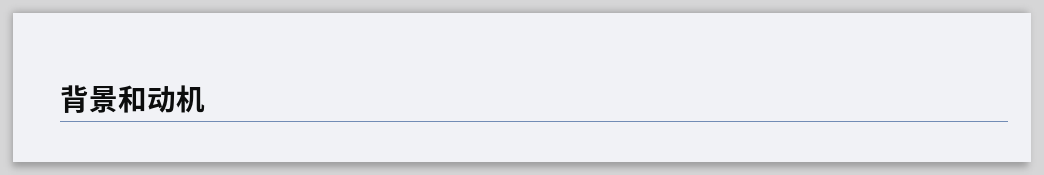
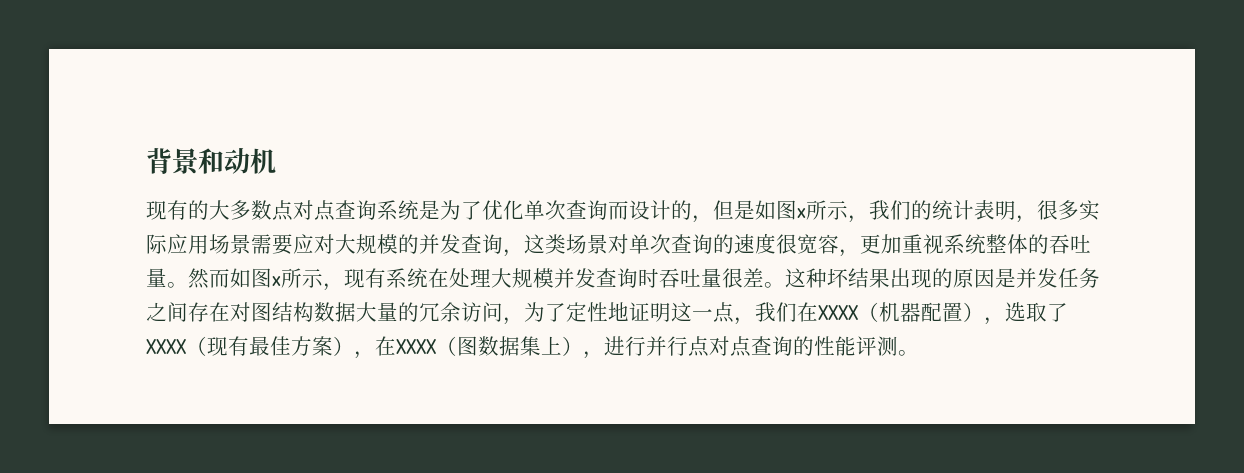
(205, 99) none -> [146,200,1100,223] [146,233,1091,257] [146,268,1100,291] [146,302,1068,325] [146,336,919,359] // 现有的大多数点对点查询系统是为了优化单次查询而设计的，但是如图x所示，我们的统计表明，很多实际应用场景需要应对大规模的并发查询，这类场景对单次查询的速度很宽容，更加重视系统整体的吞吐量。然而如图x所示，现有系统在处理大规模并发查询时吞吐量很差。这种坏结果出现的原因是并发任务之间存在对图结构数据大量的冗余访问，为了定性地证明这一点，我们在XXXX（机器配置），选取了XXXX（现有最佳方案），在XXXX（图数据集上），进行并行点对点查询的性能评测。

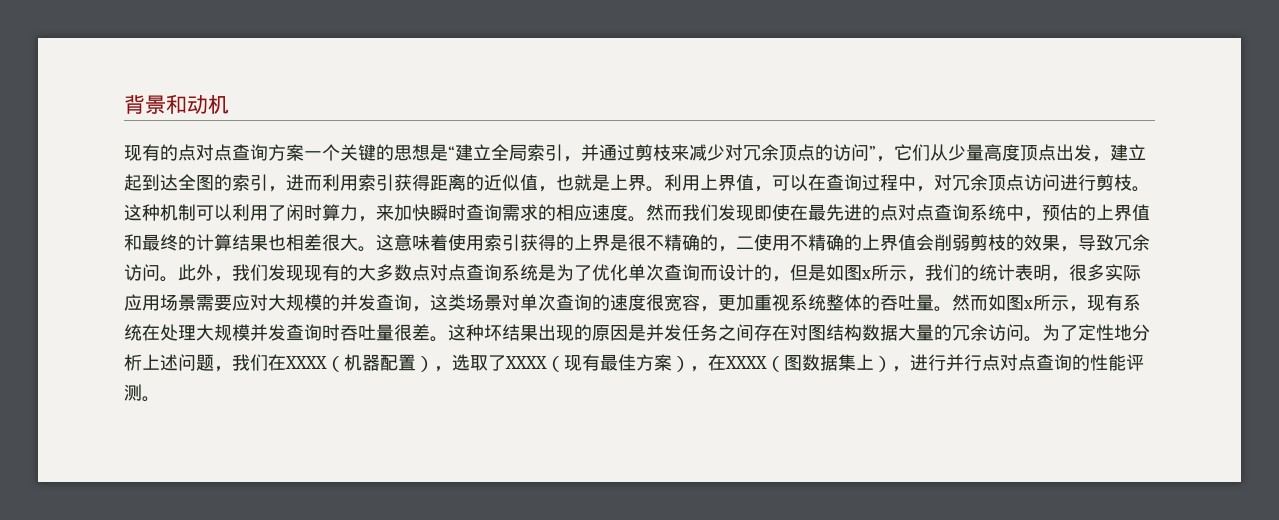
(209, 210) none -> [178,144,1146,162] [124,174,1150,192] [124,204,1150,222] [124,234,1150,252] [124,264,358,282] 点对点查询方案一个关键的思想是“建立全局索引，并通过剪枝来减少对冗余顶点的访问”，它们从少量高度顶点出发，建立起到达全图的索引，进而利用索引获得距离的近似值，也就是上界。利用上界值，可以在查询过程中，对冗余顶点访问进行剪枝。这种机制可以利用了闲时算力，来加快瞬时查询需求的相应速度。然而我们发现即使在最先进的点对点查询系统中，预估的上界值和最终的计算结果也相差很大。这意味着使用索引获得的上界是很不精确的，二使用不精确的上界值会削弱剪枝的效果，导致冗余访问。此外，我们发现现有的
[503,317,524,325] ， -> [1024,336,1042,342] 。
[629,302,734,323] 证明这一点 -> [1132,324,1150,341] [124,354,214,371] 分析上述问题

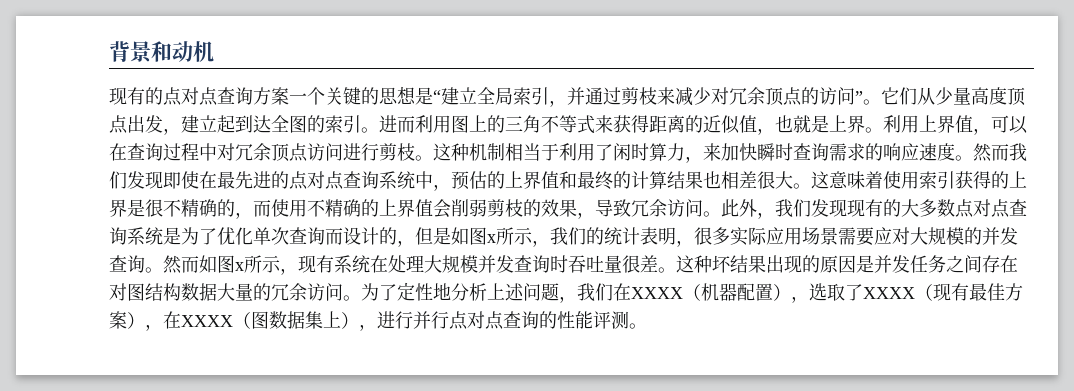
[876,156,894,162] ， -> [863,99,881,105] 。
[268,186,286,192] ， -> [361,127,379,133] 。
[358,174,394,191] 索引 -> [451,115,613,134] 图上的三角不等式来
[916,186,934,192] ， -> (217, 152) none
[196,204,232,221] 可以 -> [505,143,559,161] 相当于
[556,204,574,221] 相 -> [883,143,901,161] 响
[736,236,754,249] 二 -> [253,200,271,217] 而
[412,294,934,312] ，这类场景对单次查询的速度很宽容，更加重视系统整体的吞吐量 -> (145, 264) none

